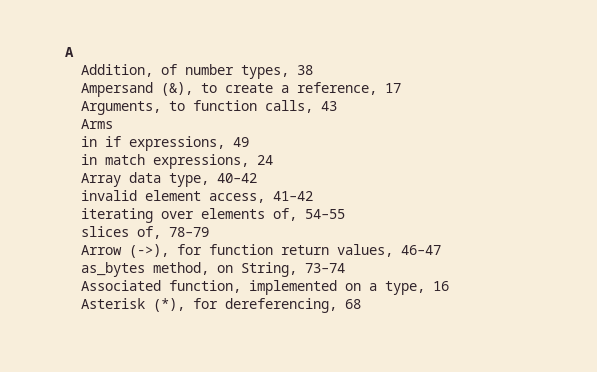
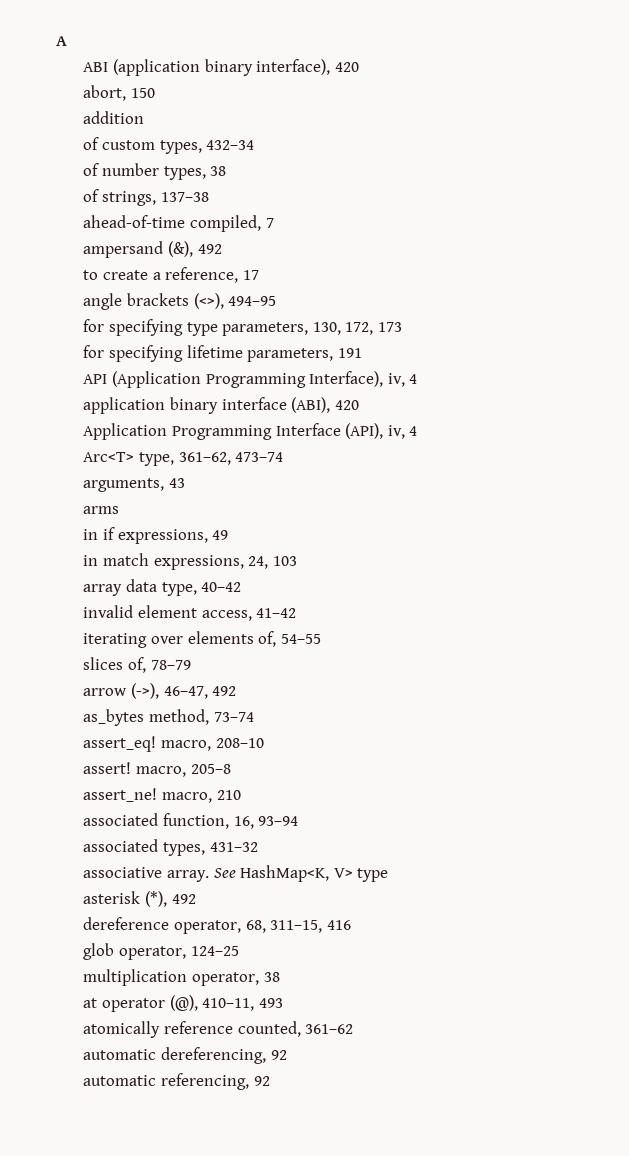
[80,64,313,79] [80,82,193,97] Addition, of number types, 38 // Ampersand (&), -> [83,59,359,76] [83,85,155,101] [83,111,145,124] [83,137,255,154] [83,163,227,180] [83,189,209,206] [83,215,274,232] [83,241,222,258] ABI (application binary interface), 420 // abort, 150 // addition // of custom types, 432–34 // of number types, 38 // of strings, 137–38 // ahead-of-time compiled, 7 // ampersand (&), 492 //
[80,100,313,115] Arguments, to function calls, -> [83,293,277,310] [83,319,402,336] [83,345,362,362] [83,371,418,388] [83,397,359,414] [83,423,418,440] [83,452,284,466] [83,478,165,492] angle brackets (<>), 494–95 // for specifying type parameters, 130, 172, 173 // for specifying lifetime parameters, 191 // API (Application Programming Interface), iv, 4 // application binary interface (ABI), 420 // Application Programming Interface (API), iv, 4 // Arc<T> type, 361–62, 473–74 // arguments,
[80,119,113,129] Arms -> [83,506,120,514] arms
[256,155,273,165] [80,173,121,187] 24 // Array -> [248,556,297,569] [83,584,123,596] 24, 103 // array
[80,244,441,258] Arrow (->), for function return values, 46–47 -> [83,683,237,699] arrow (->), 46–47, 492
[216,262,297,277] on String, -> (209, 717) none
[80,280,449,295] [80,298,361,313] Associated function, implemented on a type, 16 // Asterisk (*), for dereferencing, 68 -> [83,736,264,752] [83,762,231,777] [83,788,241,803] [83,813,299,829] [83,839,258,856] [83,865,389,882] [83,891,196,907] [83,917,351,934] [83,943,239,960] [83,969,280,986] [83,995,283,1012] [83,1021,354,1038] [83,1047,287,1064] [83,1073,270,1090] assert_eq! macro, 208–10 // assert! macro, 205–8 // assert_ne! macro, 210 // associated function, 16, 93–94 // associated types, 431–32 // associative array. See HashMap<K, V> type // asterisk (*), 492 // dereference operator, 68, 311–15, 416 // glob operator, 124–25 // multiplication operator, 38 // at operator (@), 410–11, 493 // atomically reference counted, 361–62 // automatic dereferencing, 92 // automatic referencing, 92

